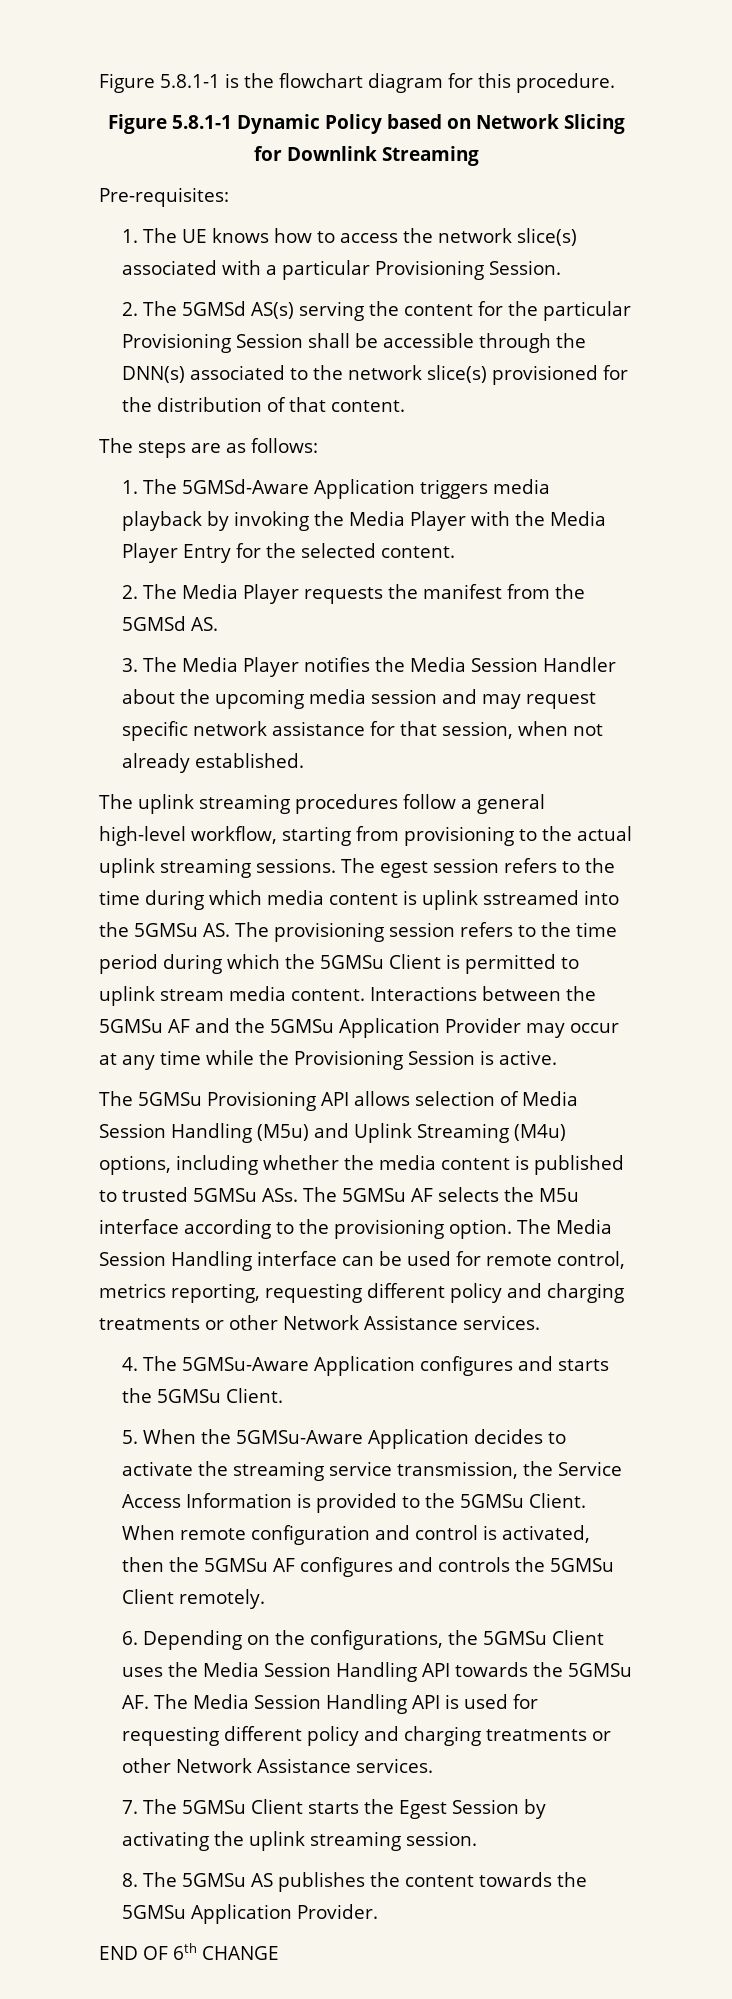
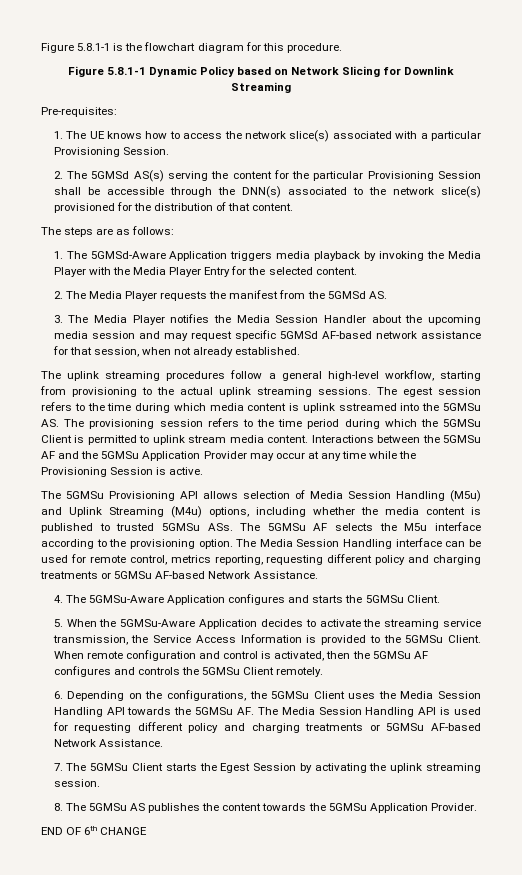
(188, 731) none -> [279,331,372,339] 5GMSd AF-based
[229,1315,540,1330] other Network Assistance services. -> [114,571,318,579] 5GMSu AF-based Network Assistance.
[121,1758,433,1773] other Network Assistance services. -> [386,723,481,731] [53,739,163,747] 5GMSu AF-based Network Assistance.

